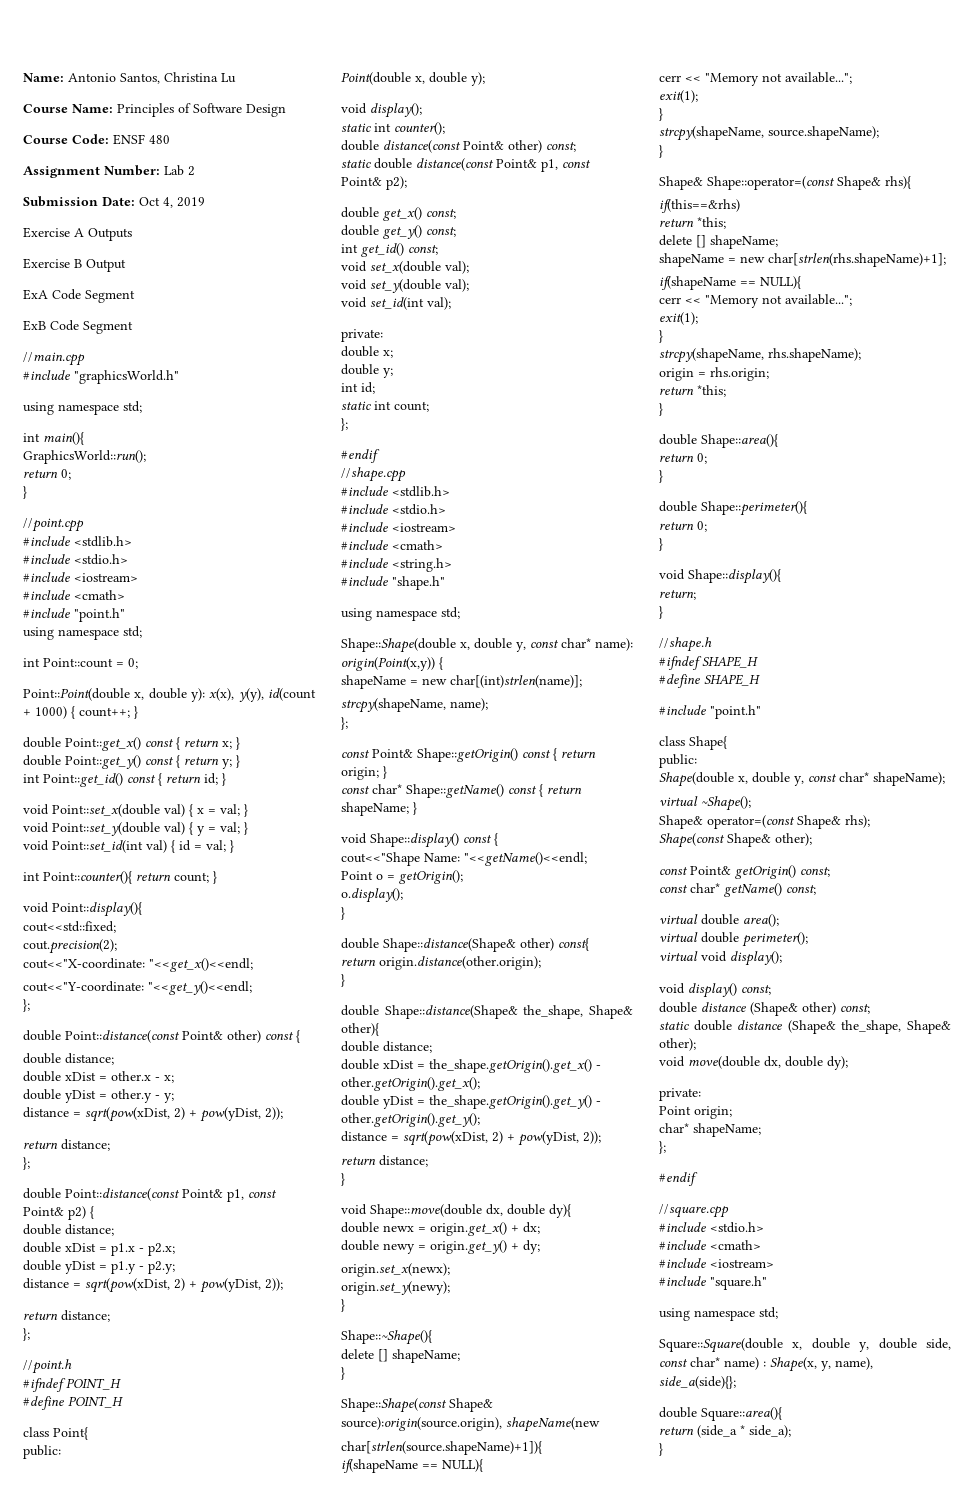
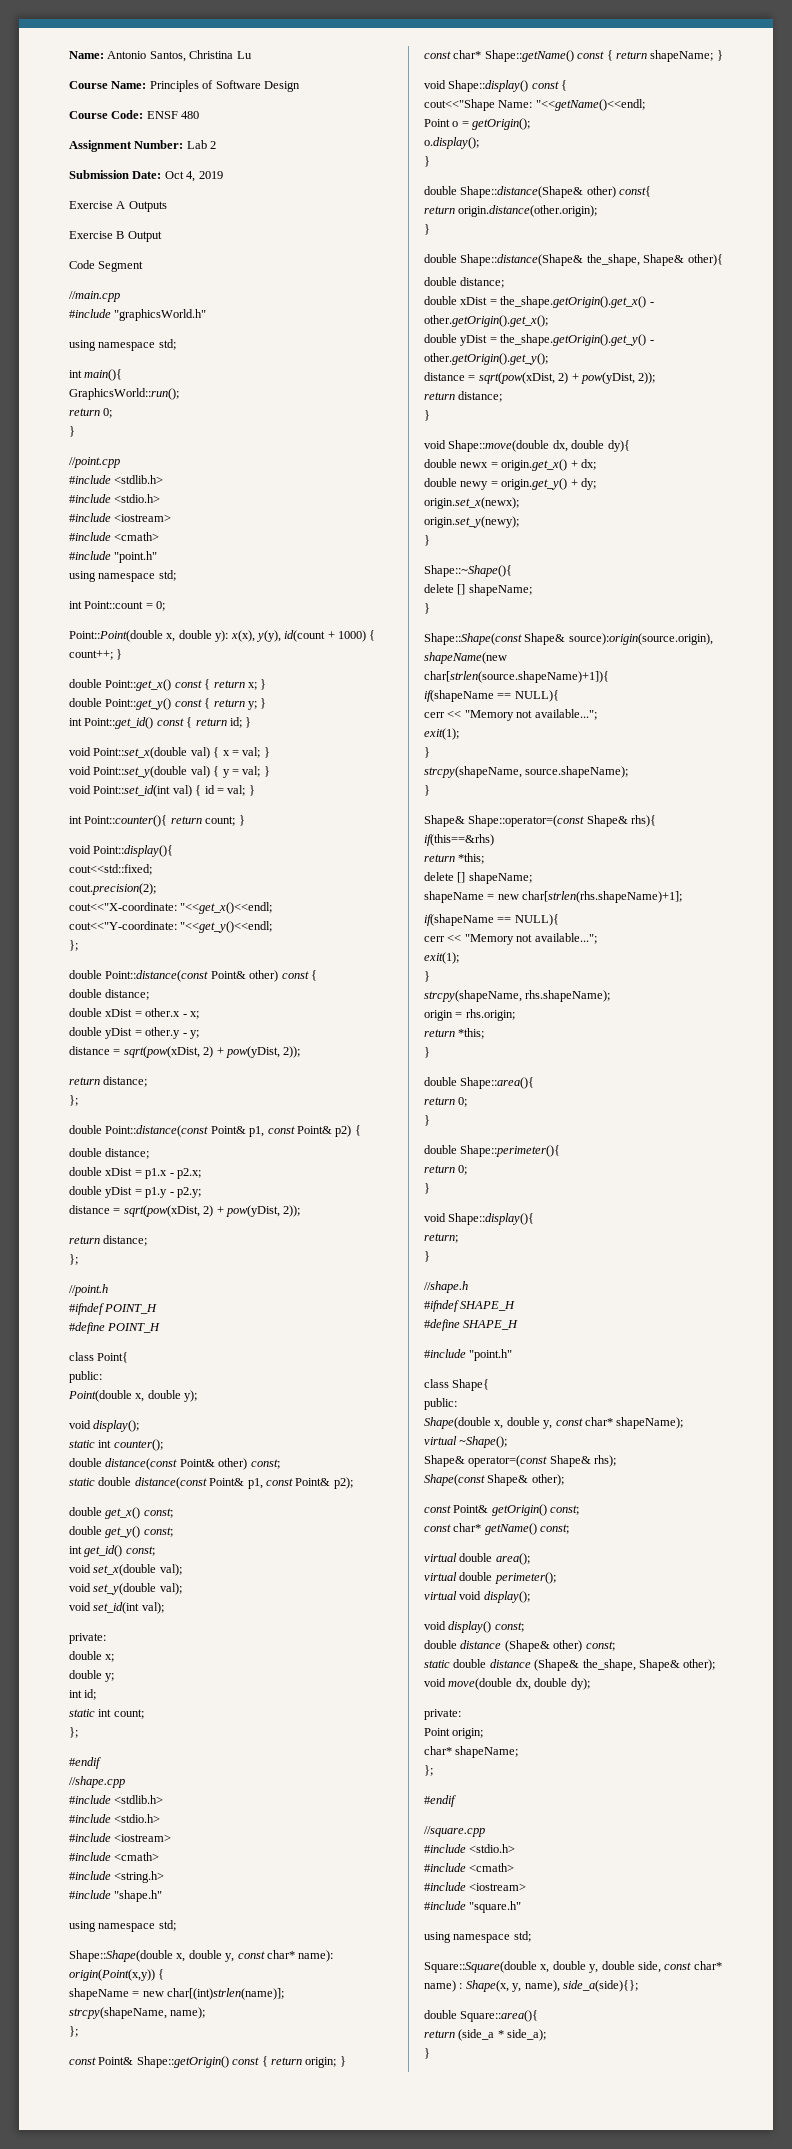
[23,289,135,303] [23,320,46,331] ExA Code Segment // ExB -> (162, 236) none

